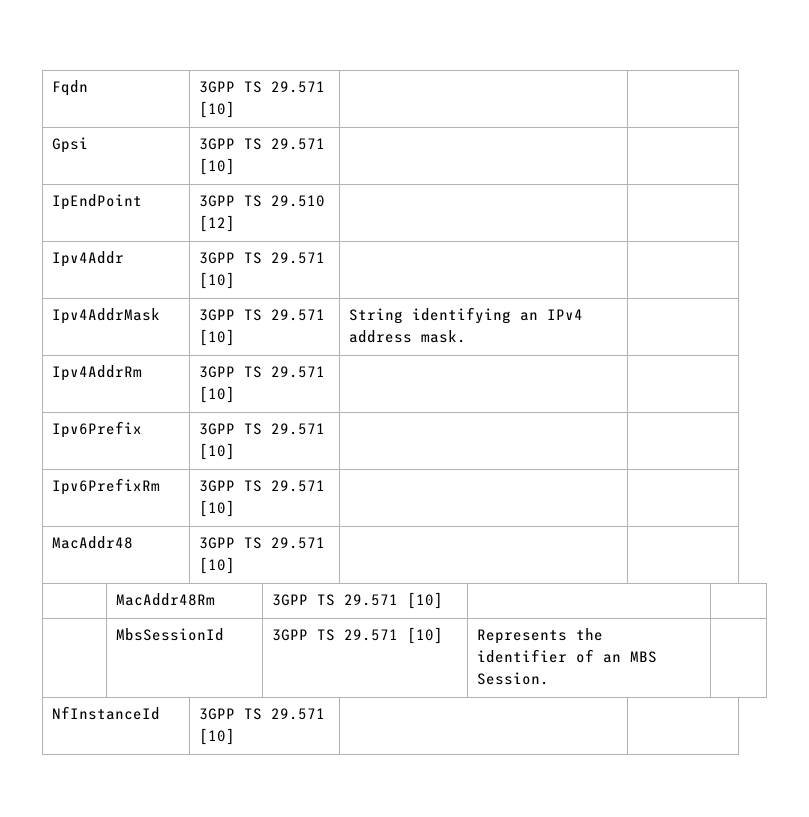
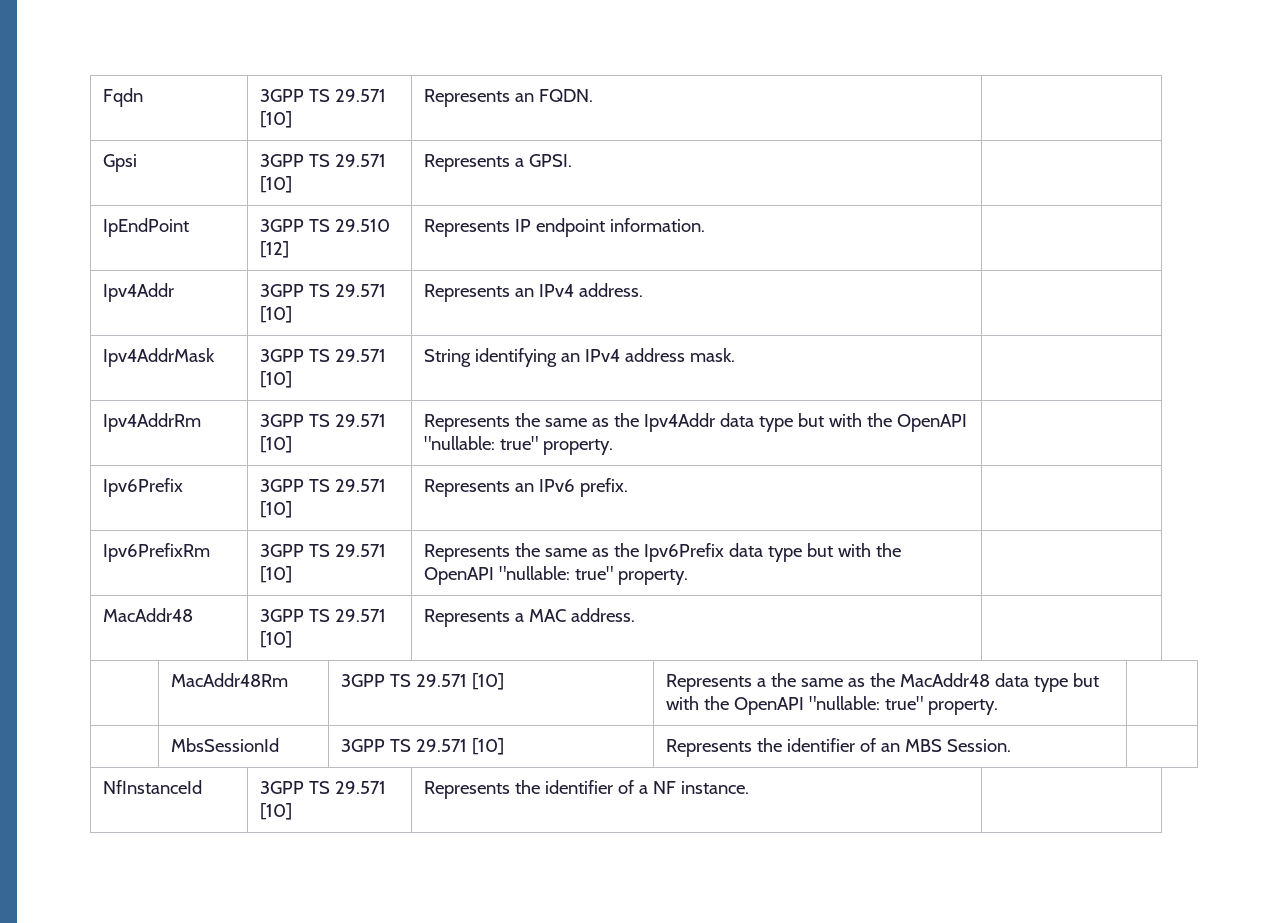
(236, 109) none -> [423,89,593,107] Represents an FQDN.
(236, 166) none -> [423,154,572,172] Represents a GPSI.
(236, 223) none -> [423,218,705,237] Represents IP endpoint information.
(236, 280) none -> [423,283,643,302] Represents an IPv4 address.
(236, 394) none -> [423,413,967,432] [423,436,613,455] Represents the same as the Ipv4Addr data type but with the OpenAPI "nullable: true" property.
(236, 451) none -> [423,478,628,497] Represents an IPv6 prefix.
(236, 508) none -> [423,543,901,562] [423,566,688,585] Represents the same as the Ipv6Prefix data type but with the OpenAPI "nullable: true" property.
(236, 565) none -> [423,608,635,627] Represents a MAC address.
(444, 600) none -> [665,673,1099,692] [665,696,998,715] Represents a the same as the MacAddr48 data type but with the OpenAPI "nullable: true" property.
(236, 736) none -> [423,780,749,799] Represents the identifier of a NF instance.

